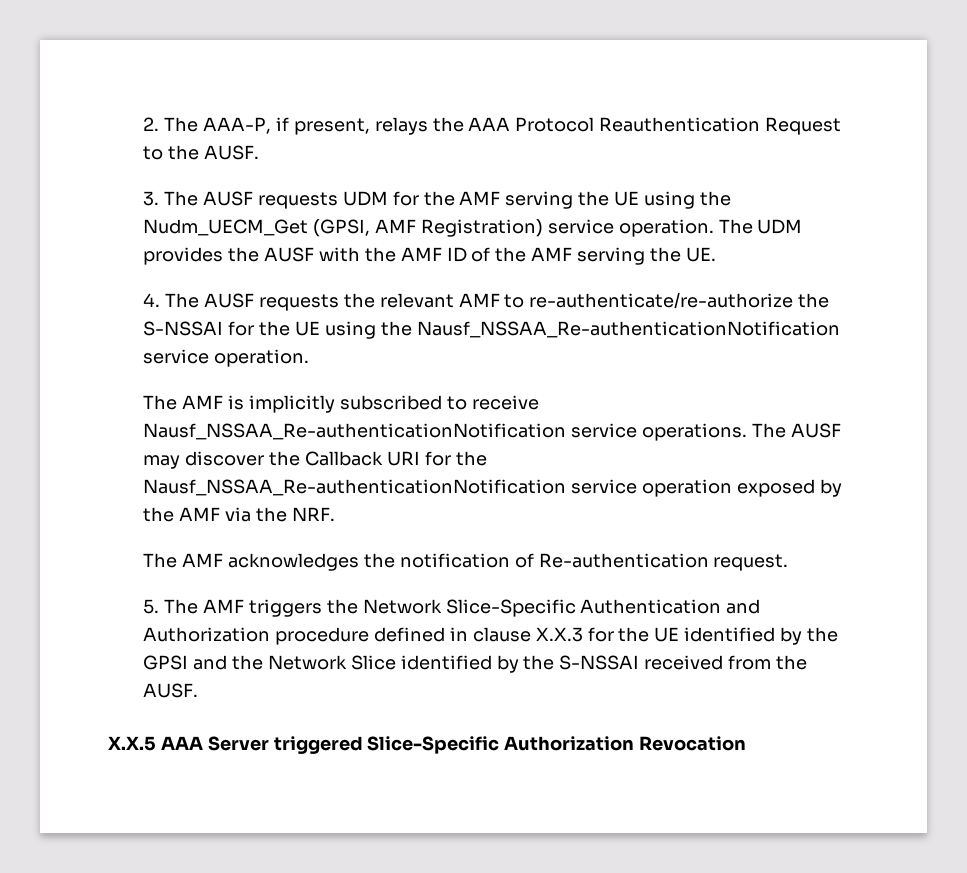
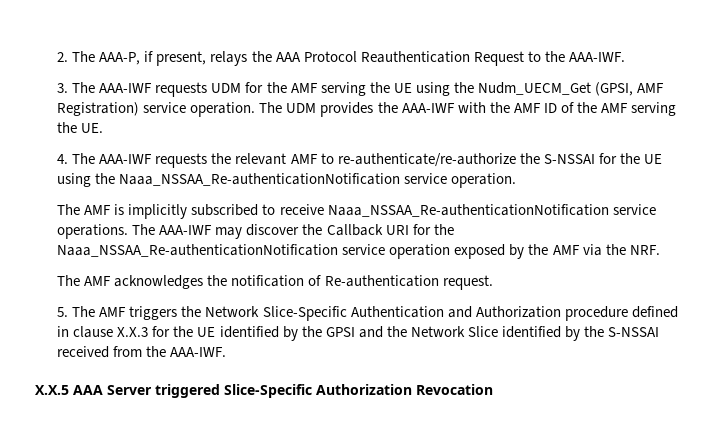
[204,145,260,160] AUSF. -> [568,52,625,62] AAA-IWF.
[203,191,254,206] AUSF -> [99,83,153,93] AAA-IWF
[264,247,315,262] AUSF -> [401,103,455,113] AAA-IWF
[204,293,255,308] AUSF -> [99,154,153,164] AAA-IWF
[416,321,840,338] Nausf_NSSAA_Re-authenticationNotification -> [119,173,401,186] Naaa_NSSAA_Re-authenticationNotification
[143,423,567,440] Nausf_NSSAA_Re-authenticationNotification -> [327,204,609,217] Naaa_NSSAA_Re-authenticationNotification
[790,423,841,438] AUSF -> [159,225,213,235] AAA-IWF
[143,479,567,496] Nausf_NSSAA_Re-authenticationNotification -> [57,244,339,257] Naaa_NSSAA_Re-authenticationNotification
[143,683,199,698] AUSF. -> [170,347,227,357] AAA-IWF.

